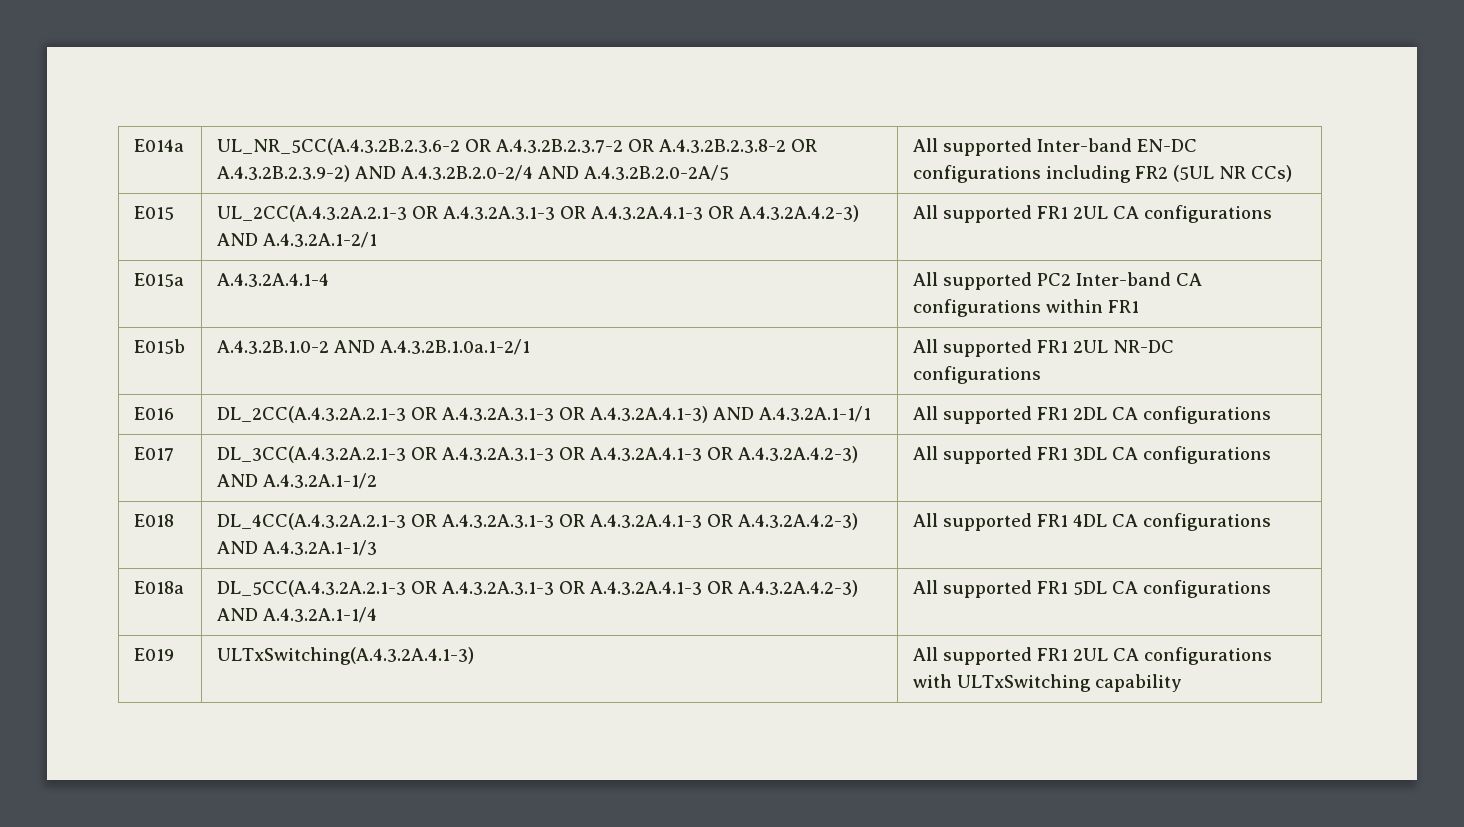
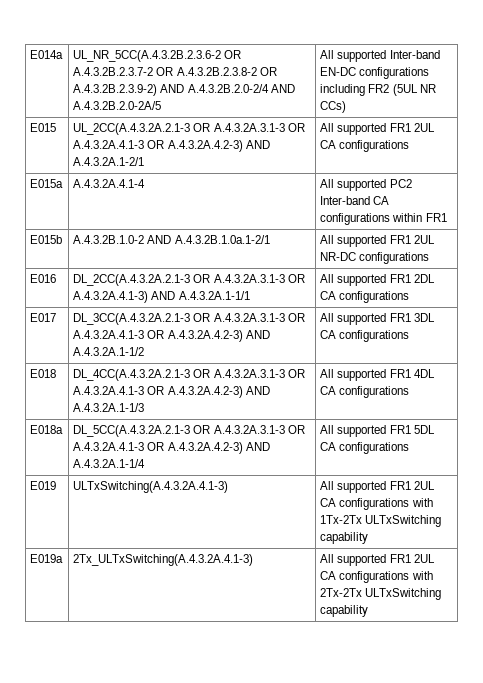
[956,674,1182,692] ULTxSwitching capability -> [320,515,442,527] [320,532,369,544] [30,554,64,563] [73,554,254,566] [320,554,435,566] [320,571,433,583] [320,588,442,600] [320,605,369,617] 1Tx-2Tx ULTxSwitching capability // E019a | 2Tx_ULTxSwitching(A.4.3.2A.4.1-3) | All supported FR1 2UL CA configurations with 2Tx-2Tx ULTxSwitching capability

